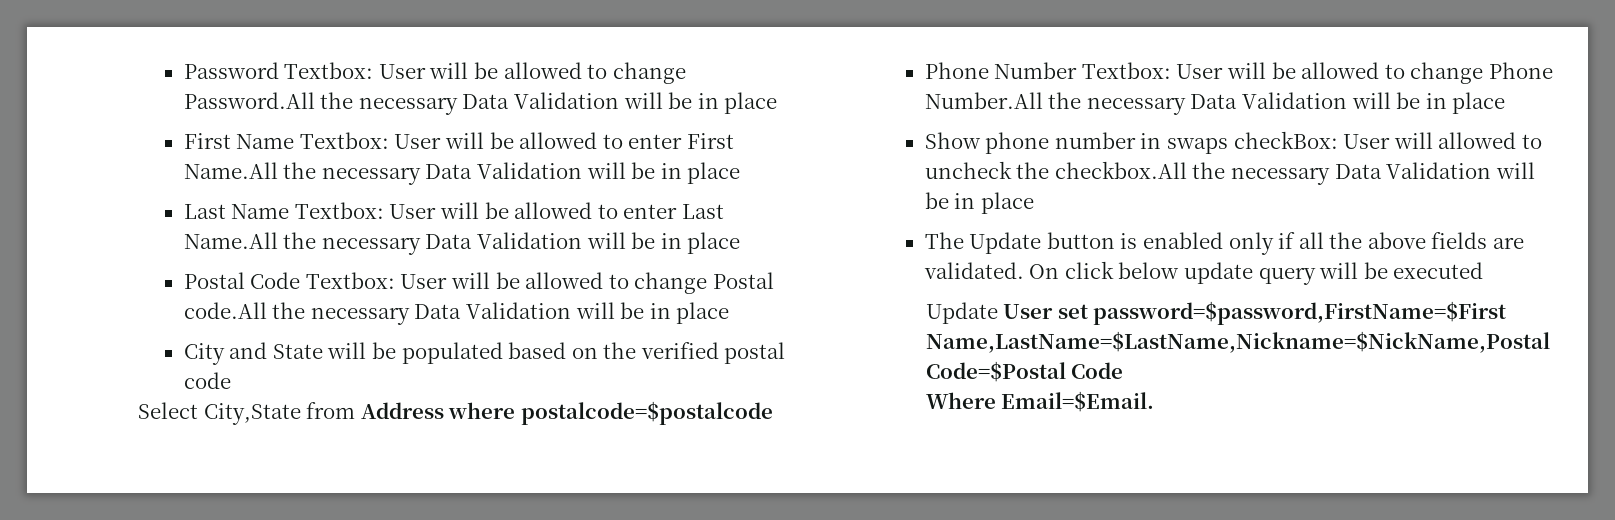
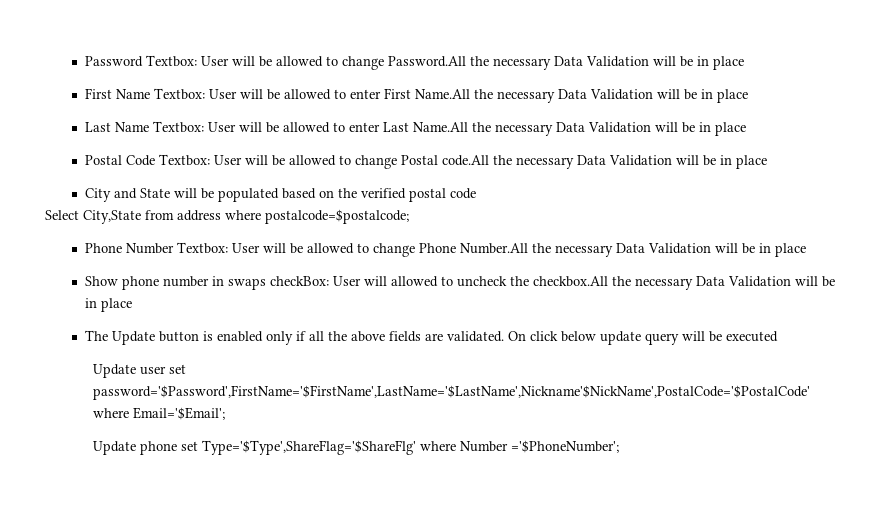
[360,401,773,425] Address where postalcode=$postalcode -> [177,209,409,224] address where postalcode=$postalcode;
[1003,301,1507,325] [925,331,1550,353] [925,361,1124,382] [925,391,1155,412] User set password=$password,FirstName=$First Name,LastName=$LastName,Nickname=$NickName,Postal Code=$Postal Code // Where Email=$Email. -> [140,364,187,375] [93,385,811,400] [93,407,226,420] [93,440,620,455] user set password='$Password',FirstName='$FirstName',LastName='$LastName',Nickname'$NickName',PostalCode='$PostalCode' where Email='$Email'; // Update phone set Type='$Type',ShareFlag='$ShareFlg' where Number ='$PhoneNumber';

